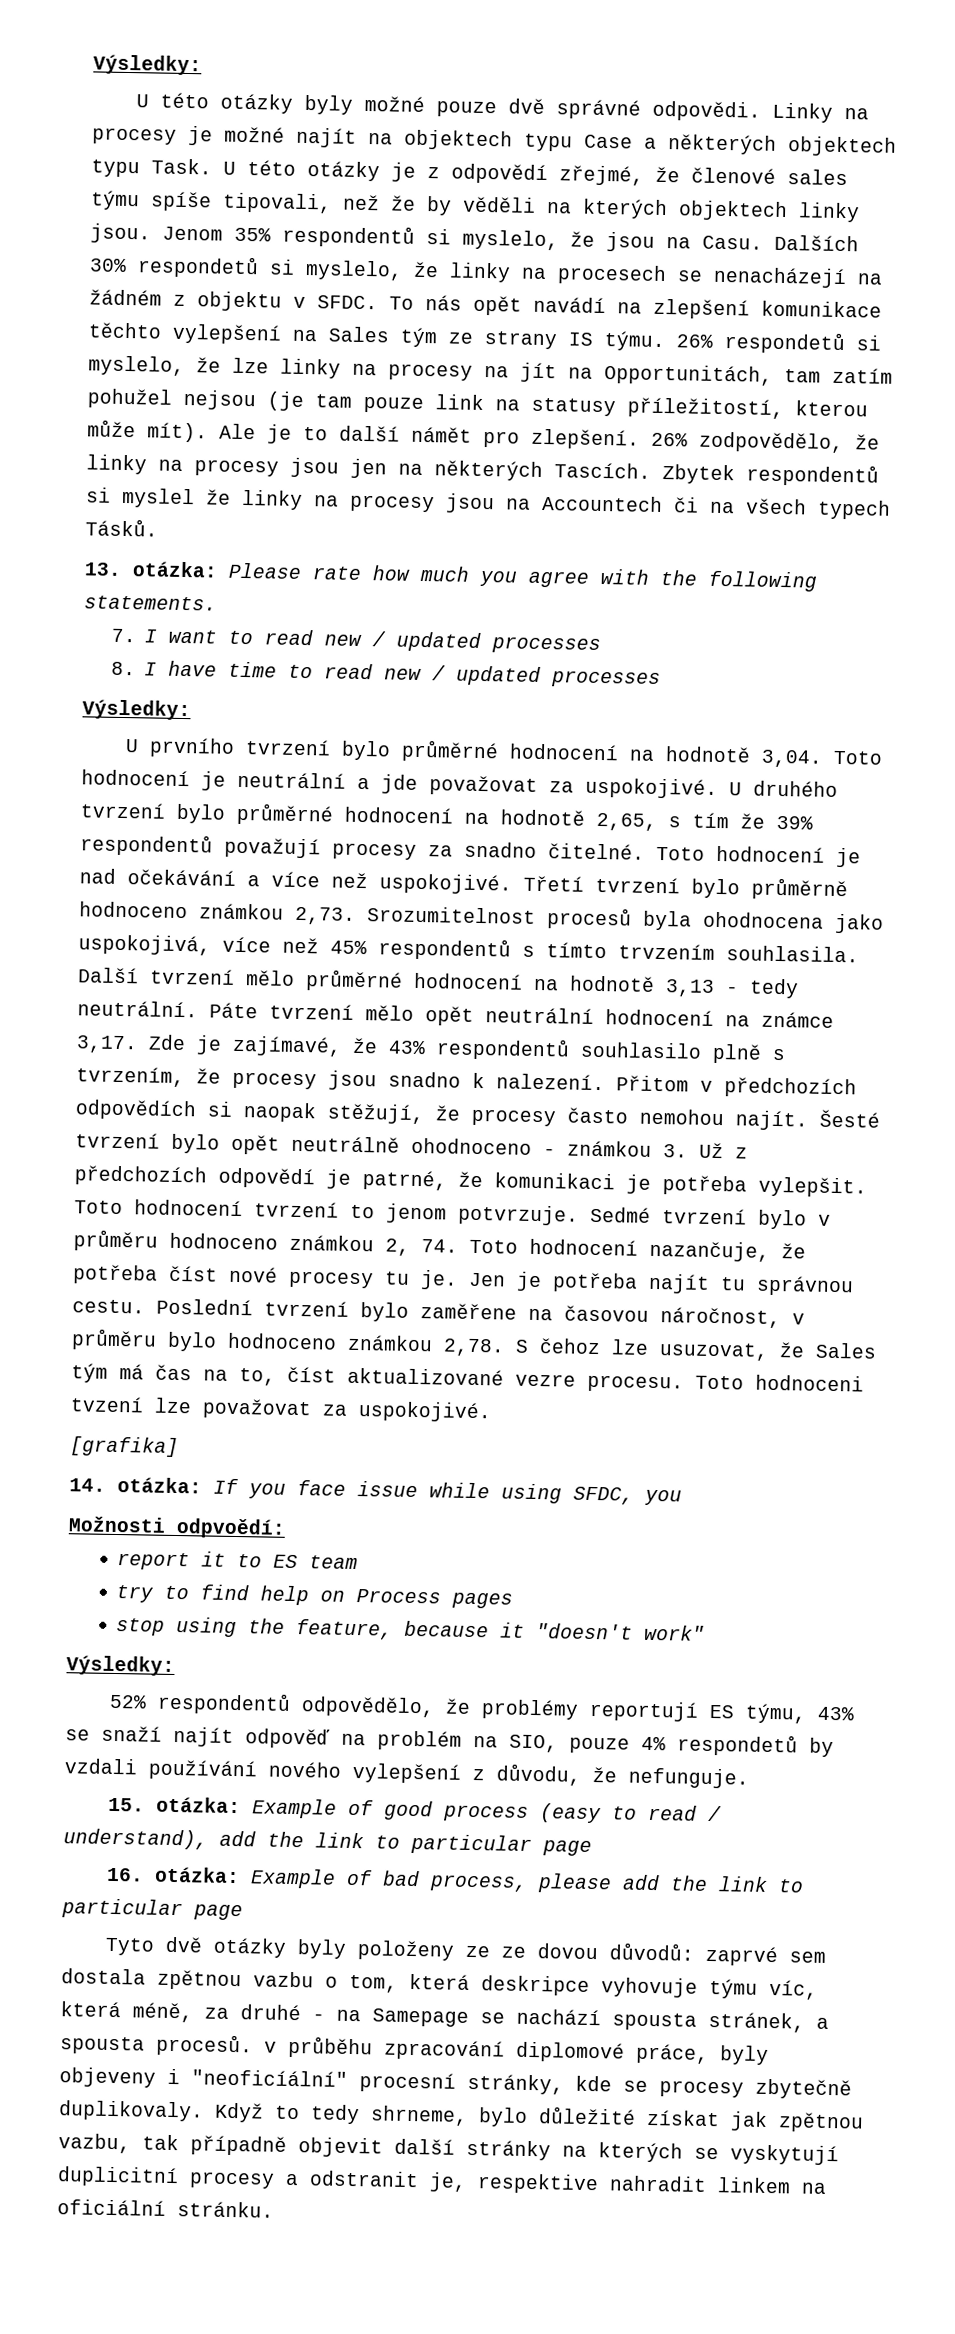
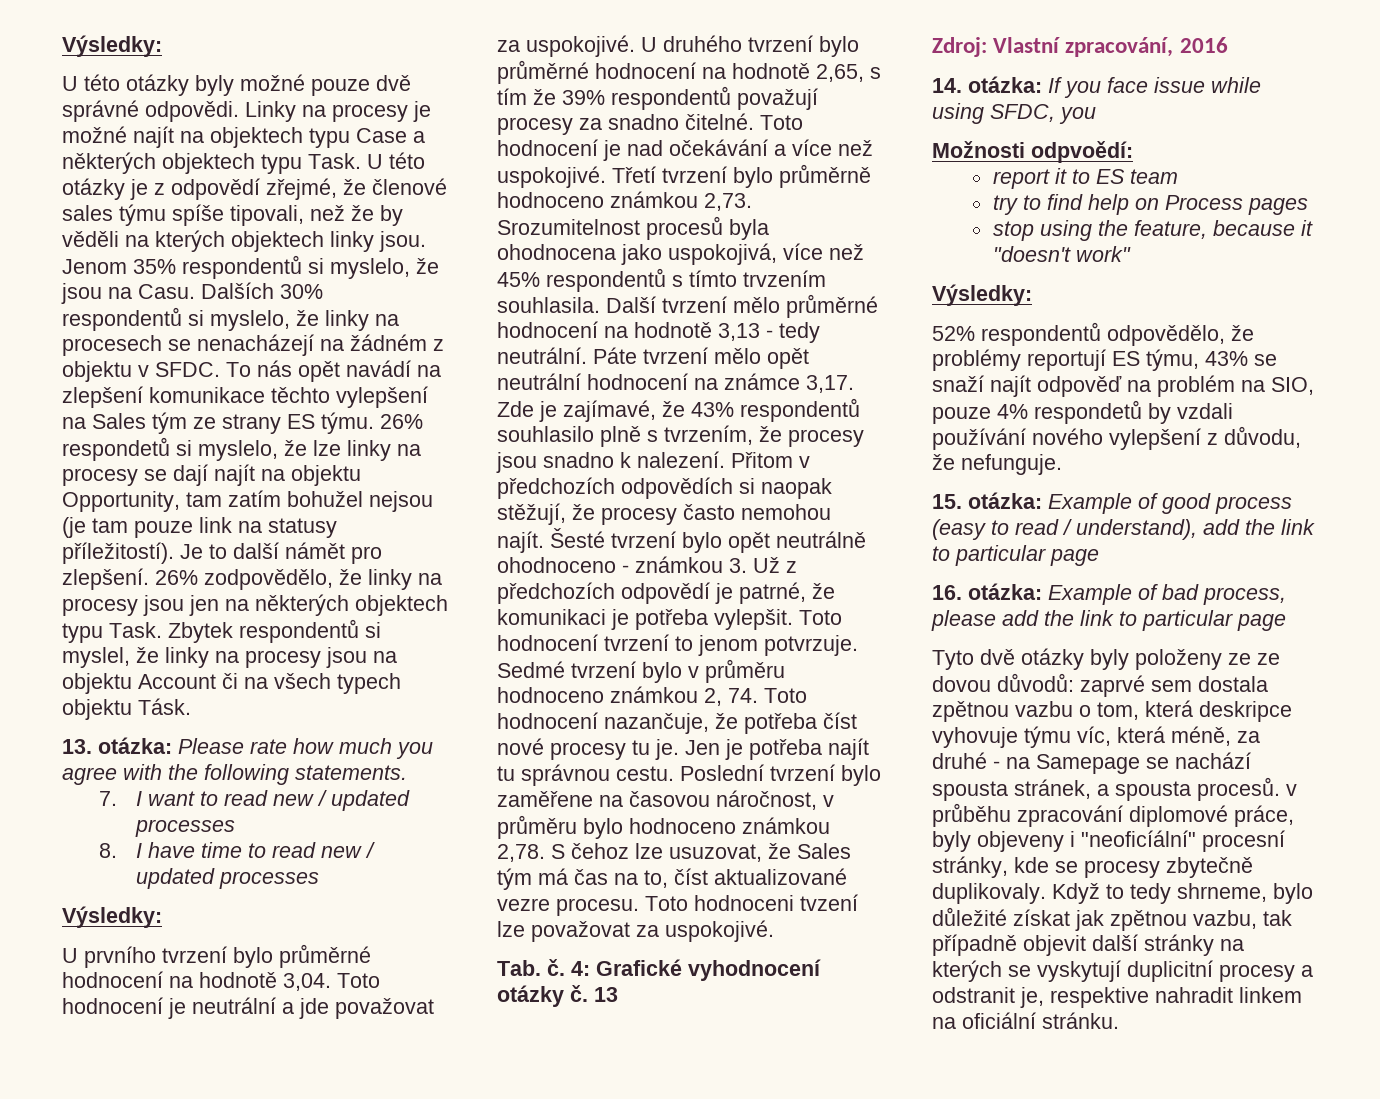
[137,255,259,279] respondetů -> [62,307,182,331] respondentů
[568,332,593,346] IS -> [287,414,315,429] ES
[484,362,773,386] na jít na Opportunitách, -> [144,464,361,486] [62,491,180,512] se dají najít na objektu Opportunity,
[87,388,172,409] pohužel -> [287,491,363,507] bohužel
[627,397,868,420] [87,419,292,444] příležitostí, kterou může mít). Ale je -> [62,542,203,564] příležitostí). Je
[554,462,651,479] Tascích. -> [355,595,448,616] [62,622,162,643] objektech typu Task.
[122,487,195,509] myslel -> [62,647,130,668] myslel,
[542,494,663,512] Accountech -> [62,673,216,694] objektu Account
[85,518,158,537] Tásků. -> [62,698,191,720] objektu Tásk.
[70,1436,179,1458] [grafika] -> [497,959,821,981] [497,985,618,1007] [932,37,1228,57] Tab. č. 4: Grafické vyhodnocení otázky č. 13 // Zdroj: Vlastní zpracování, 2016

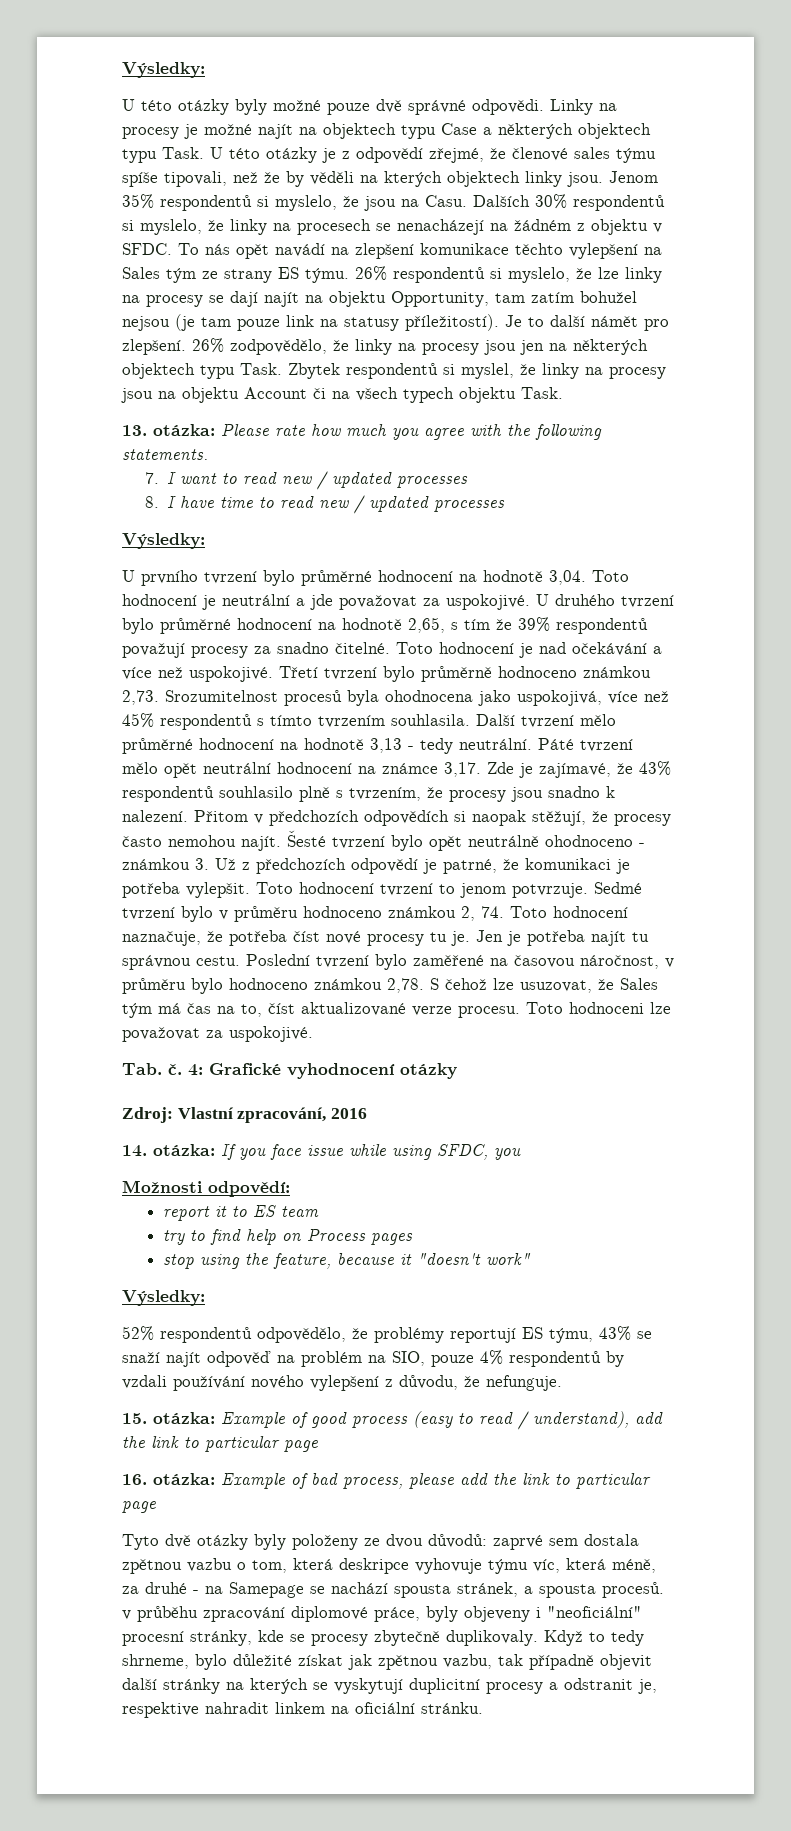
[62,437,170,461] respondetů -> [393,267,485,283] respondentů
[138,698,191,715] Tásk. -> [521,387,563,399] Task.
[743,270,826,287] trvzením -> [318,715,385,728] tvrzením
[593,347,637,364] Páte -> [538,738,574,750] Páté
[604,713,709,734] nazančuje, -> [122,931,201,946] naznačuje,
[497,791,593,807] zaměřene -> [413,955,484,966] zaměřené
[571,843,629,859] čehoz -> [445,978,487,990] čehož
[497,898,550,911] vezre -> [412,1006,452,1016] verze
[800,894,858,911] tvzení -> (644, 1008) none
[570,985,618,1002] č. 13 -> (457, 1071) none
[1031,141,1133,163] odpvoědí: -> [208,1181,290,1197] odpovědí:
[1034,400,1142,424] respondetů -> [509,1351,601,1367] respondentů
[1257,653,1280,665] [932,676,991,692] ze dovou -> [386,1534,423,1548] dvou
[1081,830,1196,847] "neoficíální" -> [547,1606,642,1618] "neoficiální"

